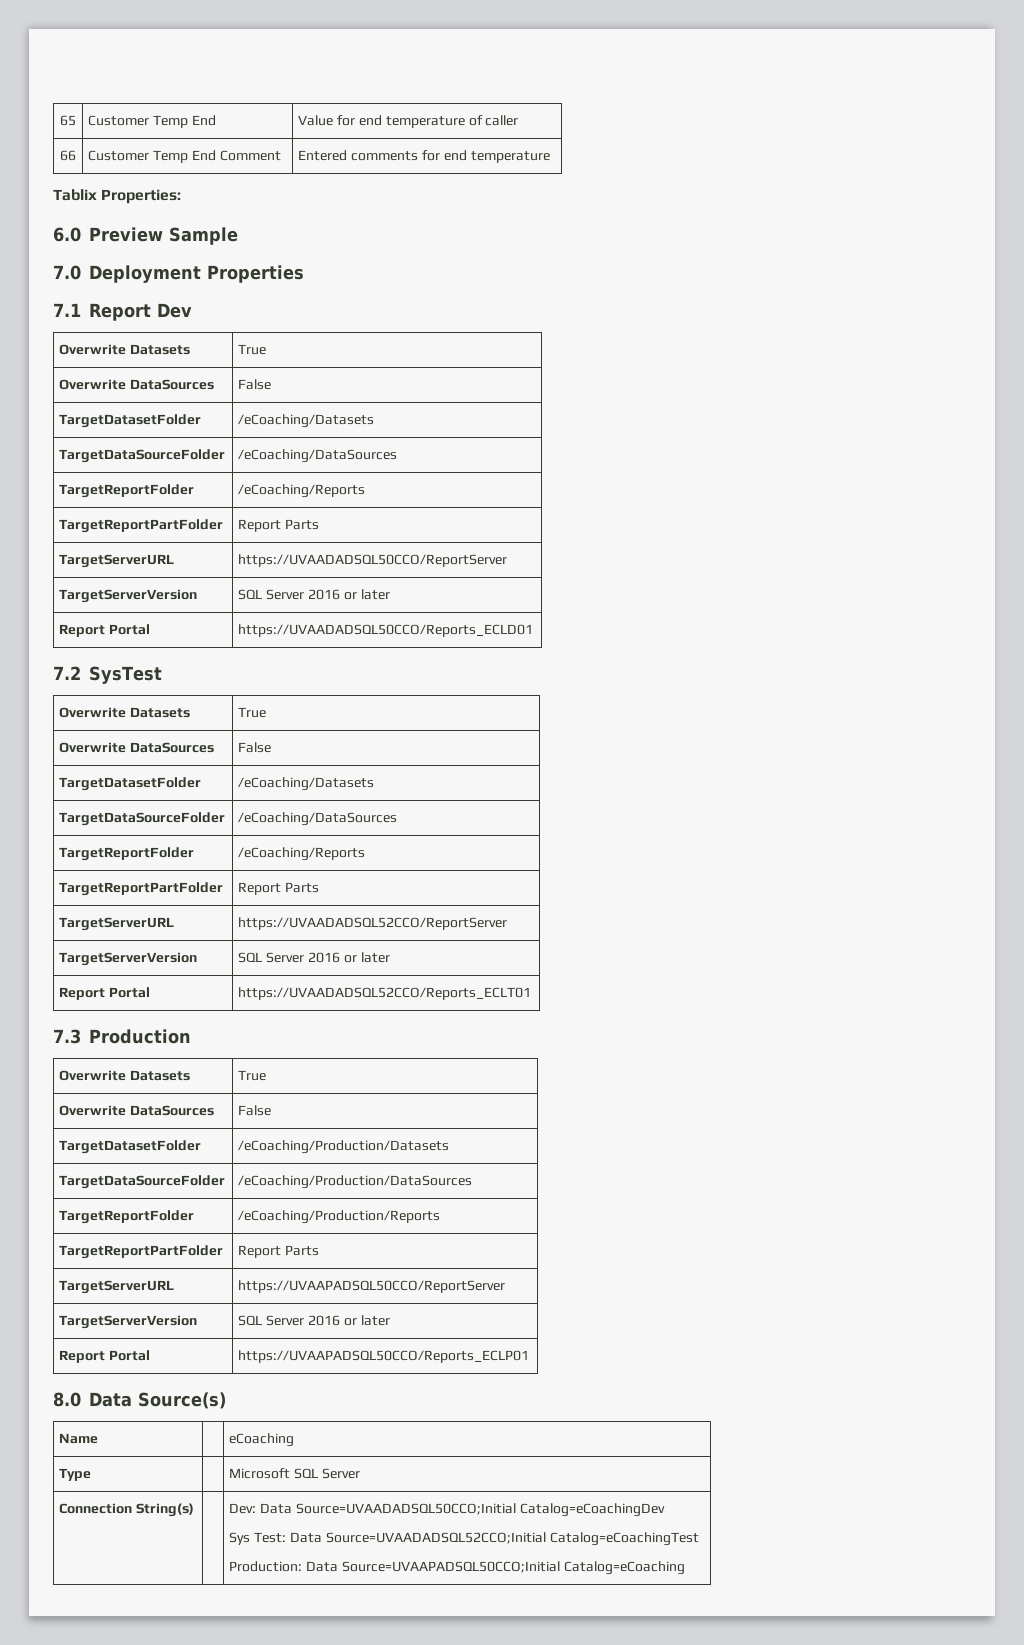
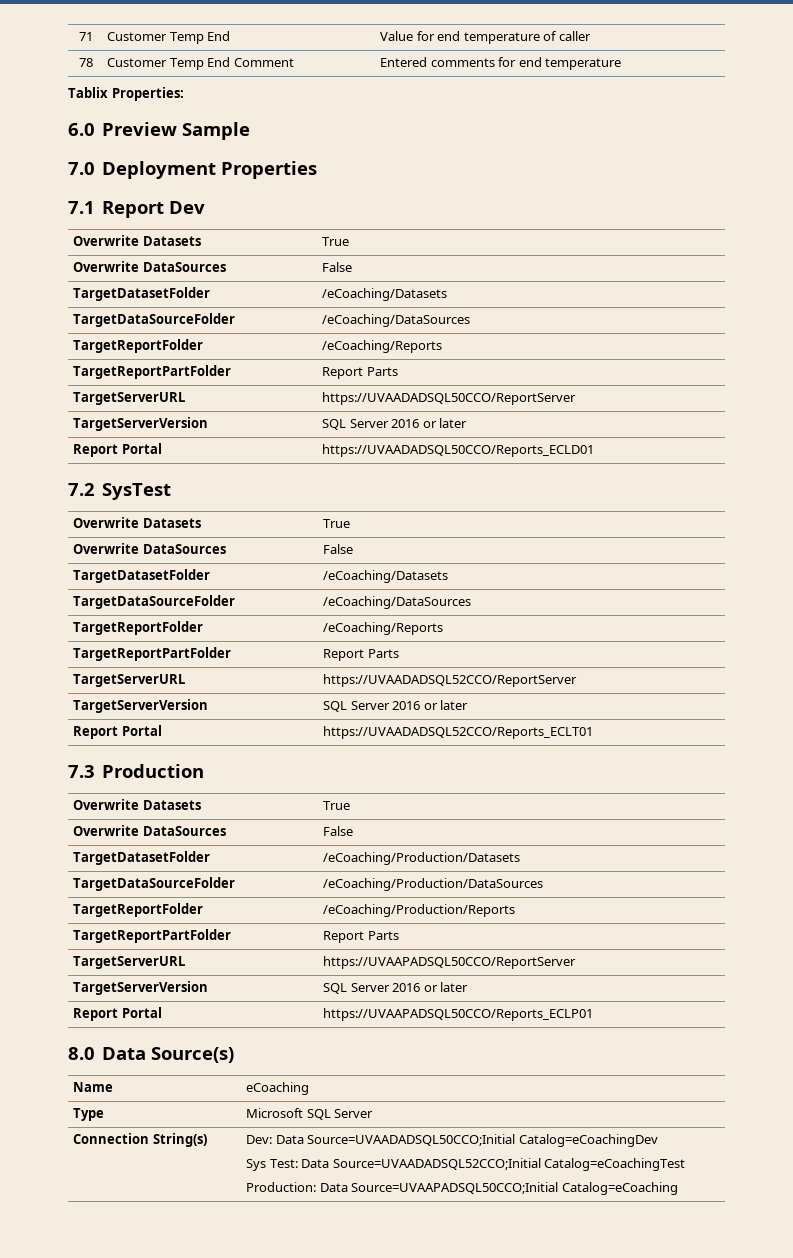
[60,115,76,126] 65 -> [78,32,93,41] 71
[60,150,76,161] 66 -> [78,58,93,67] 78

